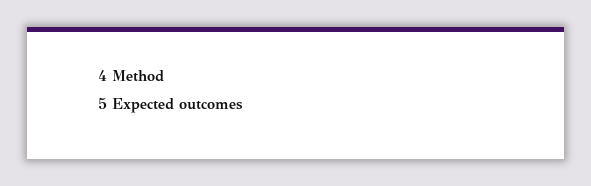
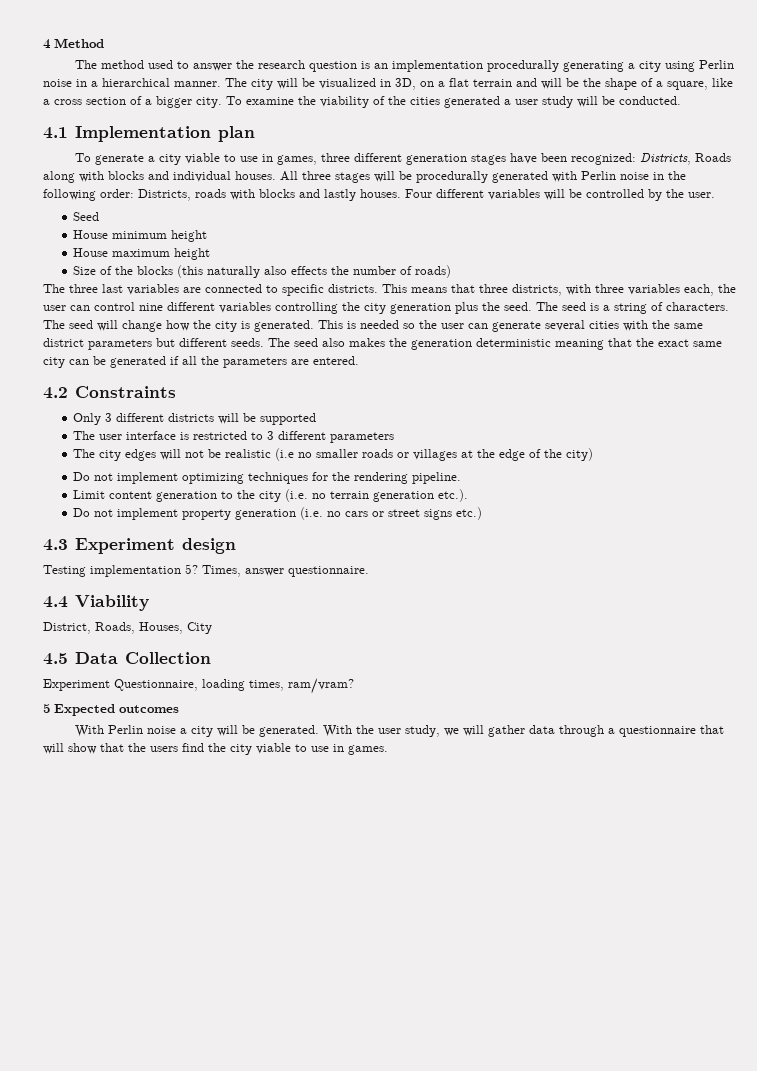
[98,97,243,113] 5 Expected outcomes -> [75,60,735,72] [43,78,733,90] [43,96,681,108] [43,126,255,142] [75,153,732,165] [43,171,686,183] [43,189,715,201] [73,212,100,221] [73,230,208,242] [73,248,211,260] [73,265,452,278] [43,284,736,296] [43,302,729,314] [43,320,703,332] [43,338,722,350] [43,356,359,368] [43,386,176,399] [73,413,317,425] [73,431,395,443] [73,448,594,461] [73,472,462,484] [73,489,469,502] [73,507,483,520] [43,538,236,554] [43,564,369,577] [43,595,149,611] [43,622,212,634] [43,652,211,665] [43,678,354,694] [43,704,179,716] [75,725,725,737] [43,743,388,755] The method used to answer the research question is an implementation procedurally generating a city using Perlin noise in a hierarchical manner. The city will be visualized in 3D, on a flat terrain and will be the shape of a square, like a cross section of a bigger city. To examine the viability of the cities generated a user study will be conducted. // 4.1 Implementation plan // To generate a city viable to use in games, three different generation stages have been recognized: Districts, Roads along with blocks and individual houses. All three stages will be procedurally generated with Perlin noise in the following order: Districts, roads with blocks and lastly houses. Four different variables will be controlled by the user. // Seed // House minimum height // House maximum height // Size of the blocks (this naturally also effects the number of roads) // The three last variables are connected to specific districts. This means that three districts, with three variables each, the user can control nine different variables controlling the city generation plus the seed. The seed is a string of characters. The seed will change how the city is generated. This is needed so the user can generate several cities with the same district parameters but different seeds. The seed also makes the generation deterministic meaning that the exact same city can be generated if all the parameters are entered. // 4.2 Constraints // Only 3 different districts will be supported // The user interface is restricted to 3 different parameters // The city edges will not be realistic (i.e no smaller roads or villages at the edge of the city) // Do not implement optimizing techniques for the rendering pipeline. // Limit content generation to the city (i.e. no terrain generation etc.). // Do not implement property generation (i.e. no cars or street signs etc.) // 4.3 Experiment design // Testing implementation 5? Times, answer questionnaire. // 4.4 Viability // District, Roads, Houses, City // 4.5 Data Collection // Experiment Questionnaire, loading times, ram/vram? // 5 Expected outcomes // With Perlin noise a city will be generated. With the user study, we will gather data through a questionnaire that will show that the users find the city viable to use in games.

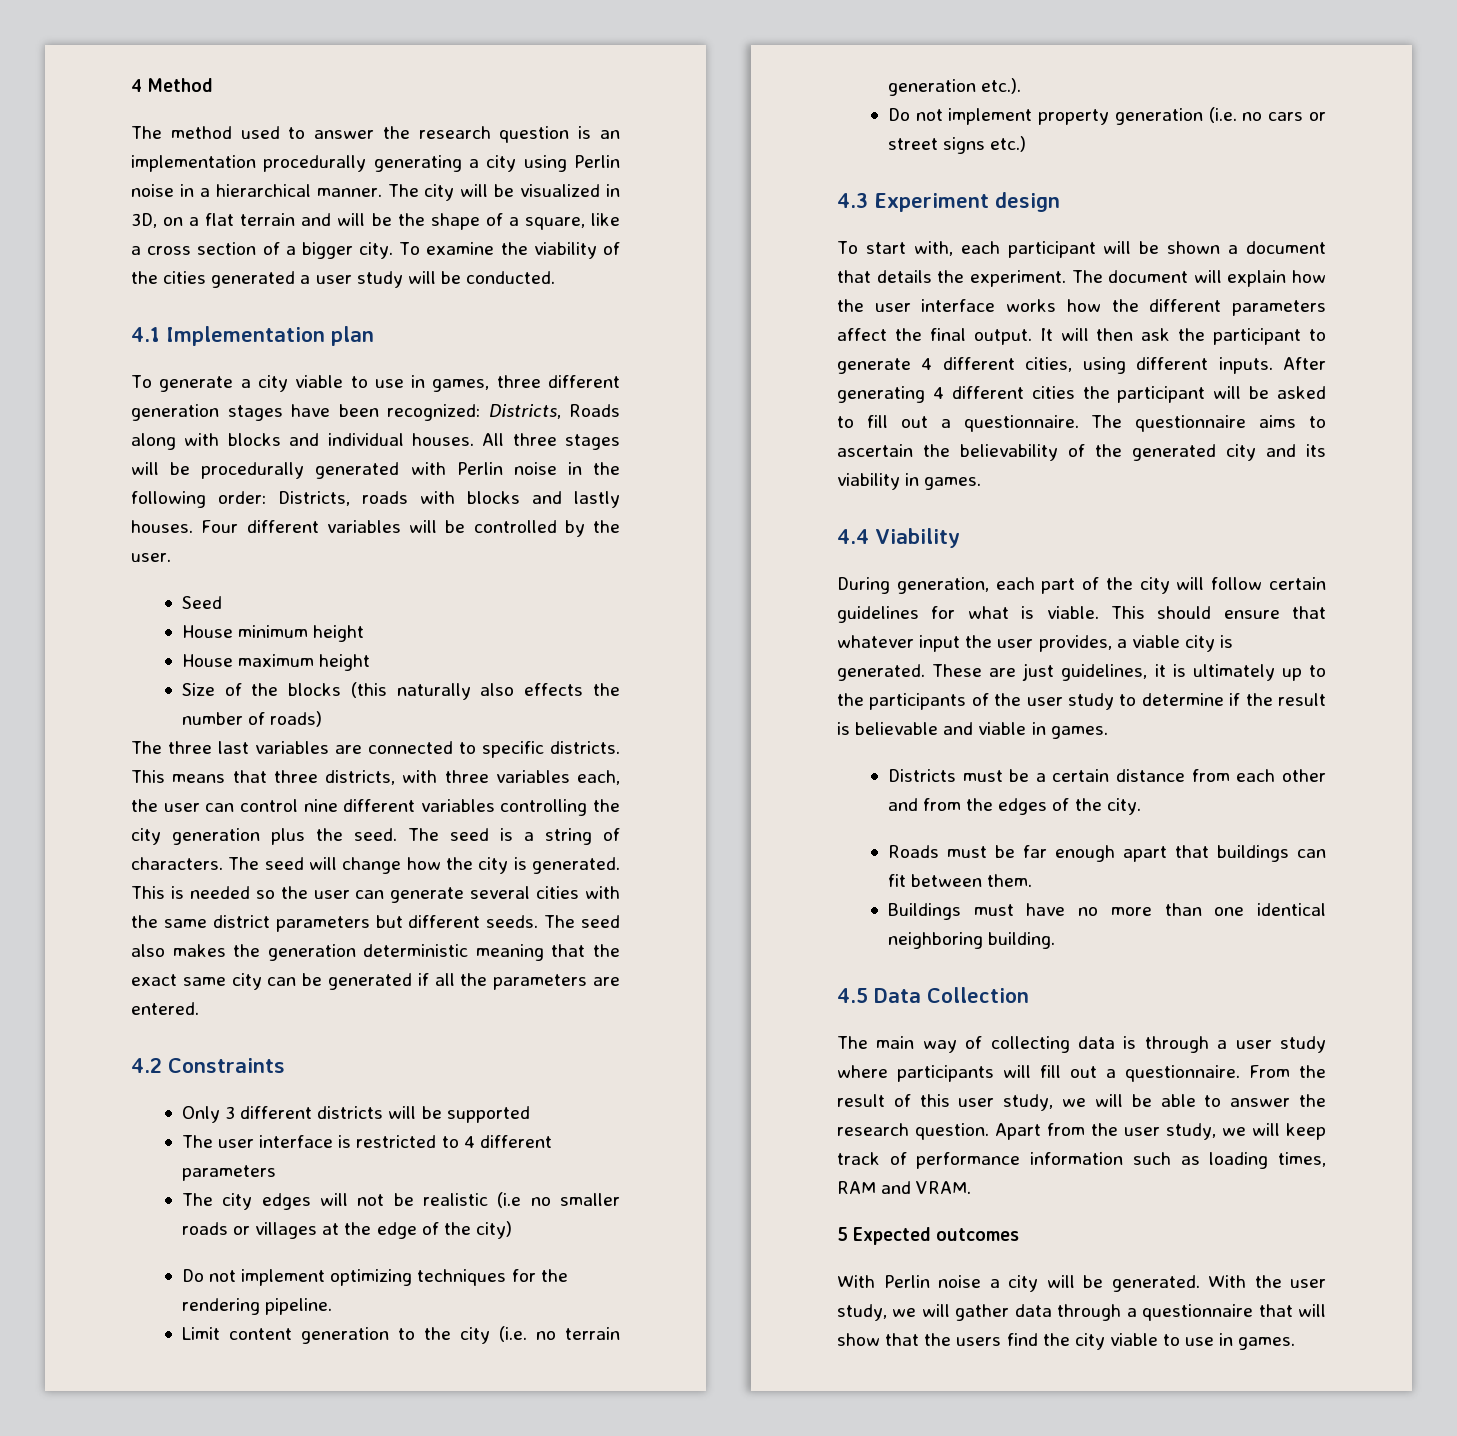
[267,431,275,440] 3 -> [463,1136,475,1148] 4
[43,564,369,577] [43,595,149,611] [43,622,212,634] [43,652,211,665] [43,678,354,694] Testing implementation 5? Times, answer questionnaire. // 4.4 Viability // District, Roads, Houses, City // 4.5 Data Collection // Experiment Questionnaire, loading times, ram/vram? -> [837,241,1326,258] [837,270,1326,287] [837,299,1326,316] [837,328,1326,345] [837,357,1326,374] [837,386,1326,403] [837,415,1326,432] [837,444,1326,461] [837,473,982,490] [837,528,960,548] [837,577,1326,594] [837,606,1326,623] [837,635,1234,652] [837,663,1326,681] [837,693,1326,710] [837,722,1108,739] [887,769,1326,782] [887,798,1141,815] [887,845,1326,862] [887,874,1033,887] [887,903,1326,920] [887,932,1056,949] [837,987,1029,1003] [837,1036,1326,1053] [837,1065,1326,1082] [837,1094,1326,1111] [837,1123,1326,1140] [837,1152,1326,1169] [837,1181,972,1194] To start with, each participant will be shown a document that details the experiment. The document will explain how the user interface works how the different parameters affect the final output. It will then ask the participant to generate 4 different cities, using different inputs. After generating 4 different cities the participant will be asked to fill out a questionnaire. The questionnaire aims to ascertain the believability of the generated city and its viability in games. // 4.4 Viability // During generation, each part of the city will follow certain guidelines for what is viable. This should ensure that whatever input the user provides, a viable city is generated. These are just guidelines, it is ultimately up to the participants of the user study to determine if the result is believable and viable in games. // Districts must be a certain distance from each other and from the edges of the city. // Roads must be far enough apart that buildings can fit between them. // Buildings must have no more than one identical neighboring building. // 4.5 Data Collection // The main way of collecting data is through a user study where participants will fill out a questionnaire. From the result of this user study, we will be able to answer the research question. Apart from the user study, we will keep track of performance information such as loading times, RAM and VRAM.

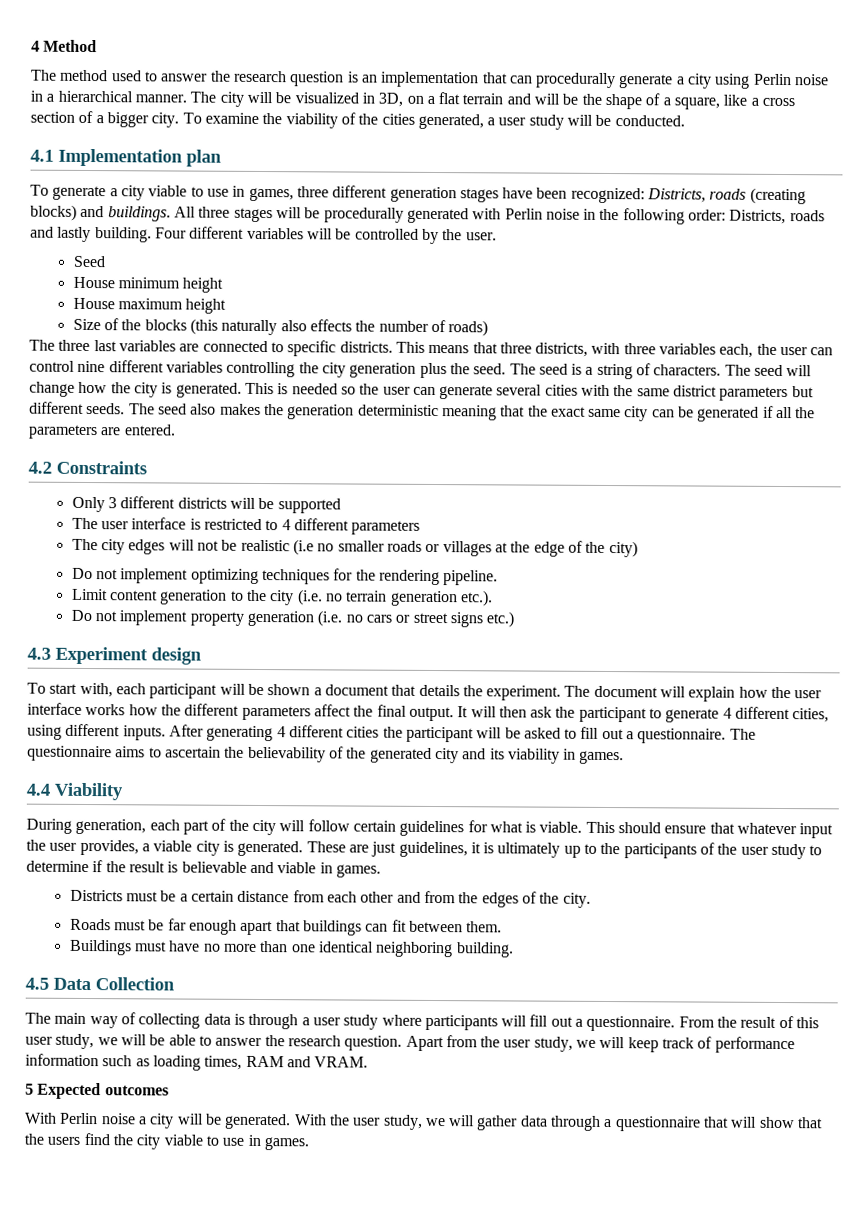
[263,155,462,172] procedurally generating -> [482,72,674,89] that can procedurally generate
[211,271,296,288] generated -> [417,113,484,130] generated,
[569,404,620,417] [131,433,474,450] Roads along with blocks and individual houses. -> [709,187,806,205] [30,204,171,222] roads (creating blocks) and buildings.
[420,491,520,504] with blocks -> (825, 216) none
[131,520,193,533] houses. -> [94,227,152,243] building.

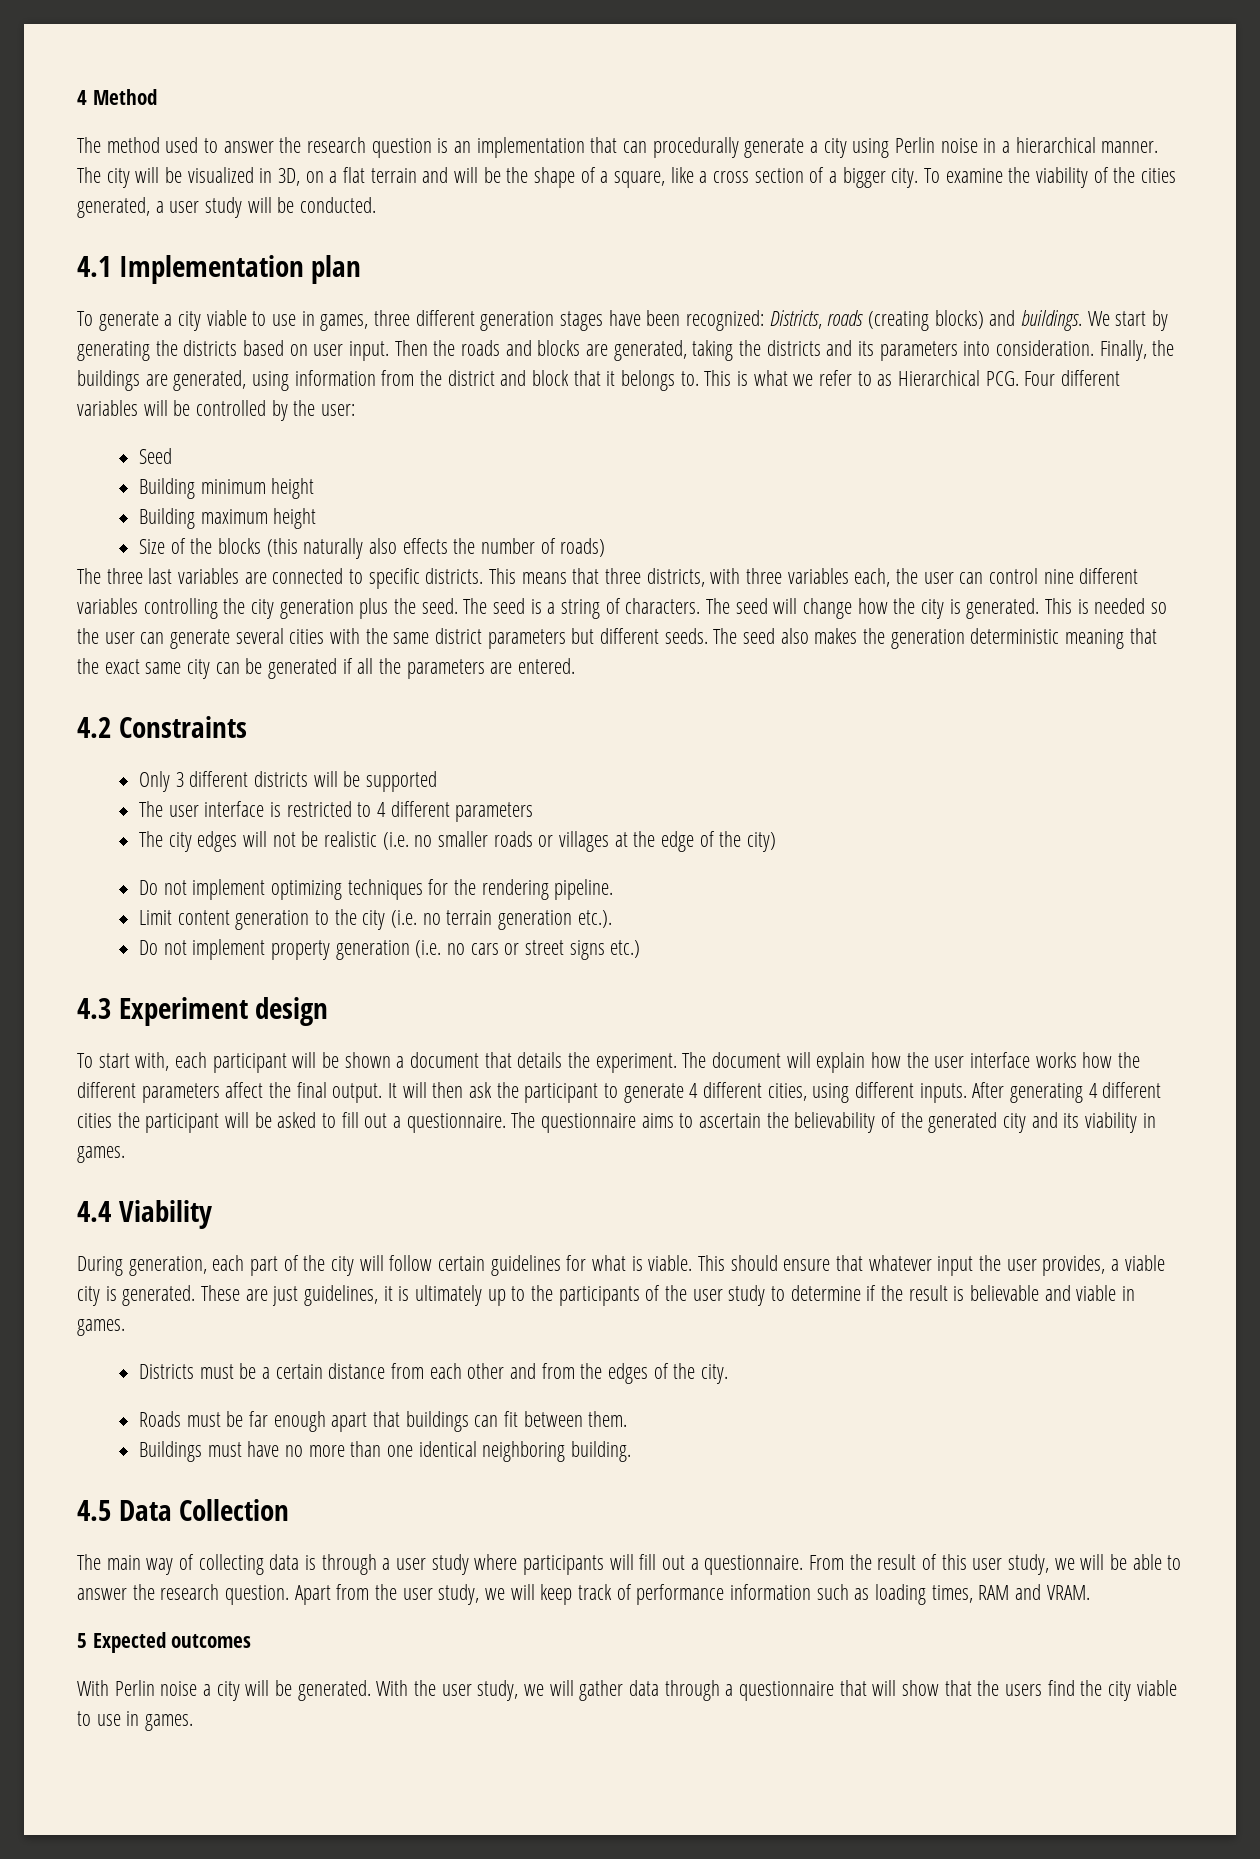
[173,206,825,225] [30,226,152,243] All three stages will be procedurally generated with Perlin noise in the following order: Districts, roads and lastly building. -> [1087,310,1169,331] [77,340,1175,361] [77,370,1019,391] We start by generating the districts based on user input. Then the roads and blocks are generated, taking the districts and its parameters into consideration. Finally, the buildings are generated, using information from the district and block that it belongs to. This is what we refer to as Hierarchical PCG.
[465,232,497,241] user. -> [321,404,356,416] user:
[72,276,115,289] House -> [138,478,195,499] Building
[72,297,115,310] House -> [138,508,195,529] Building
[293,539,315,556] (i.e -> [382,832,409,850] (i.e.

